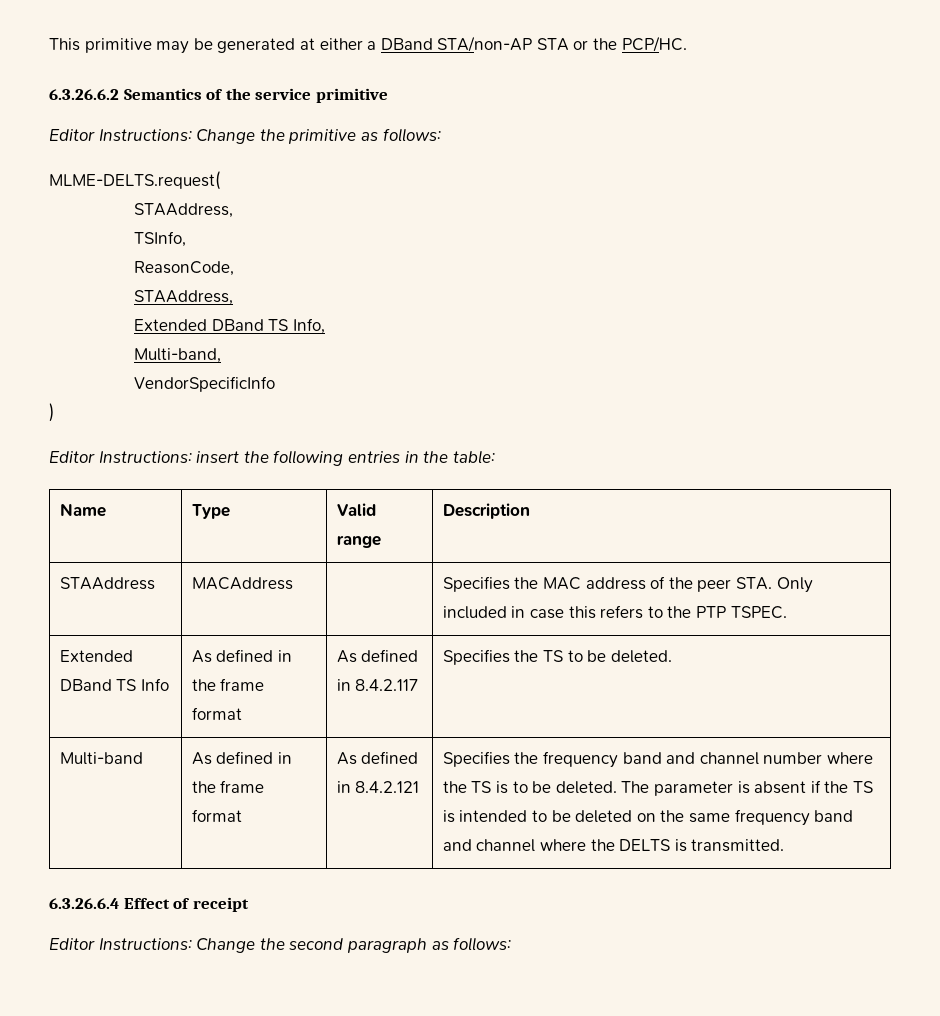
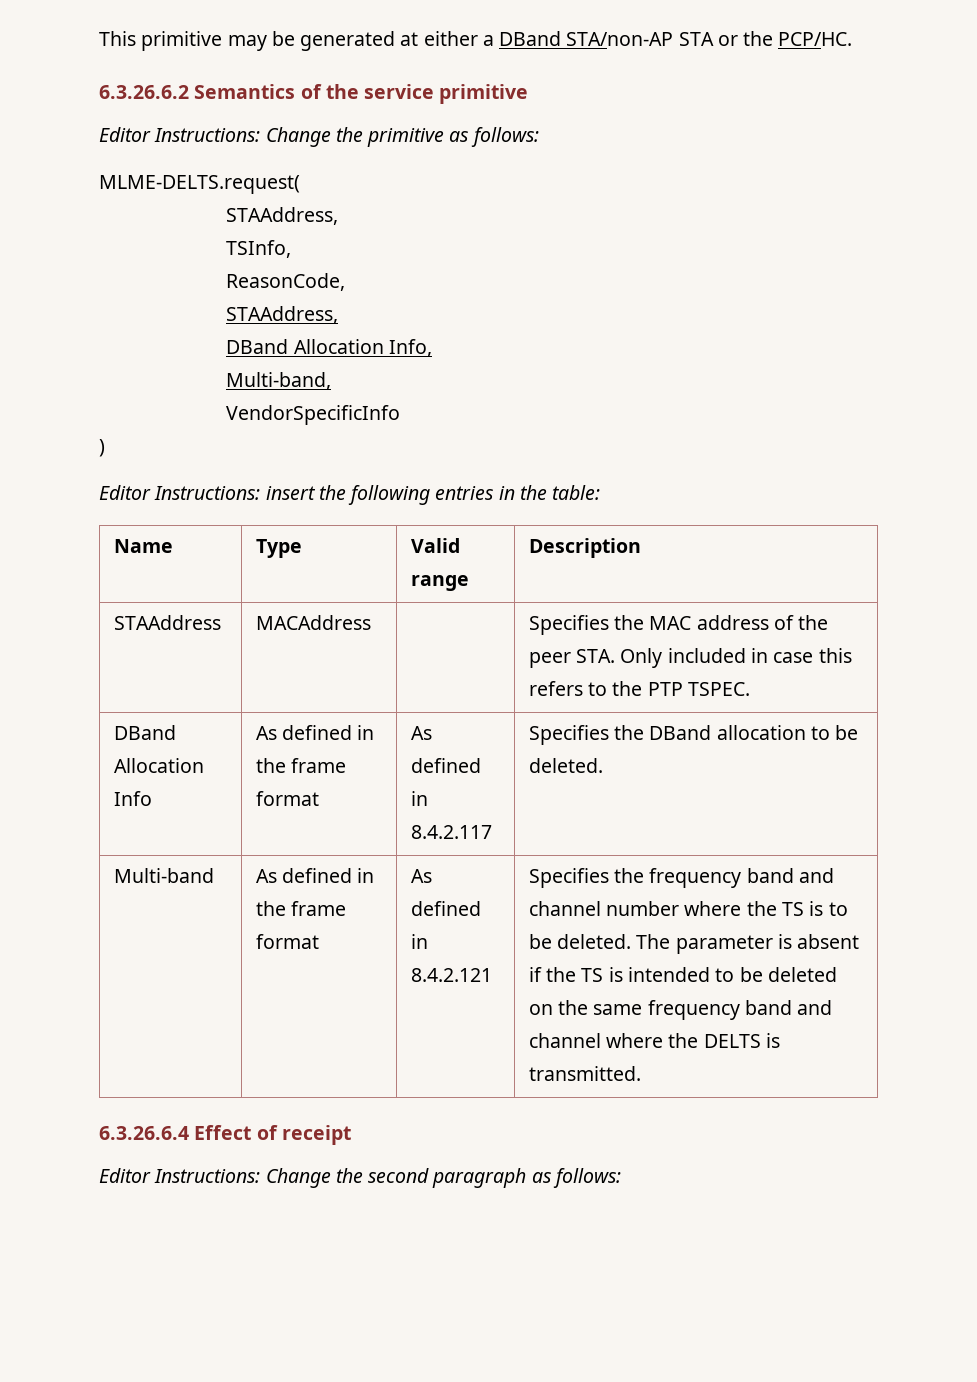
[133,319,289,331] Extended DBand TS -> [226,339,384,354] DBand Allocation
[59,650,133,662] [59,679,137,691] Extended DBand TS -> [113,725,176,740] [113,758,204,773] DBand Allocation
[543,650,564,662] TS -> [649,725,806,740] DBand allocation

